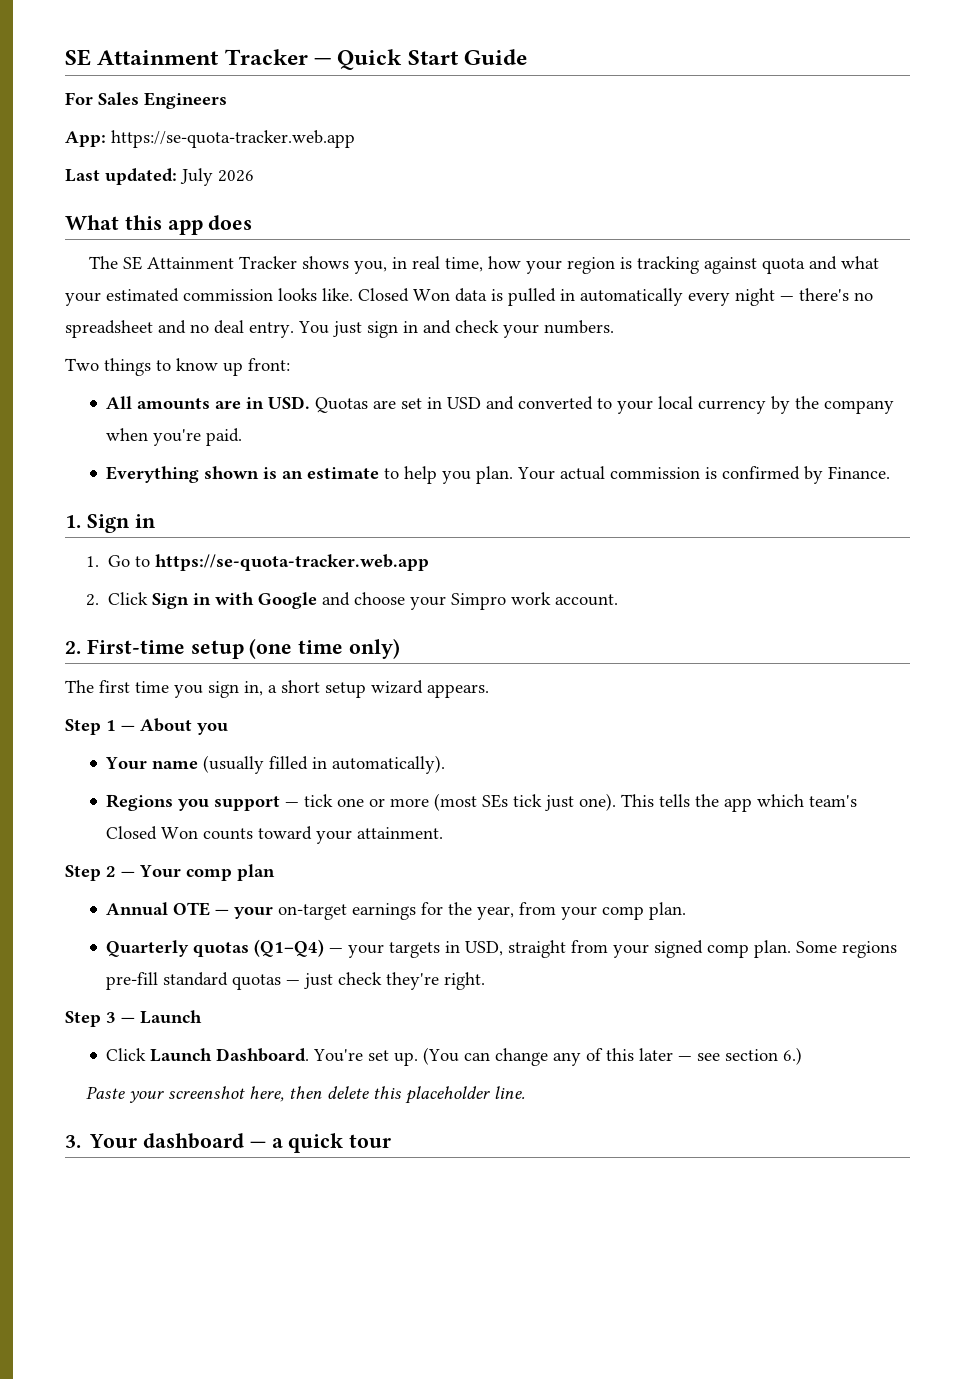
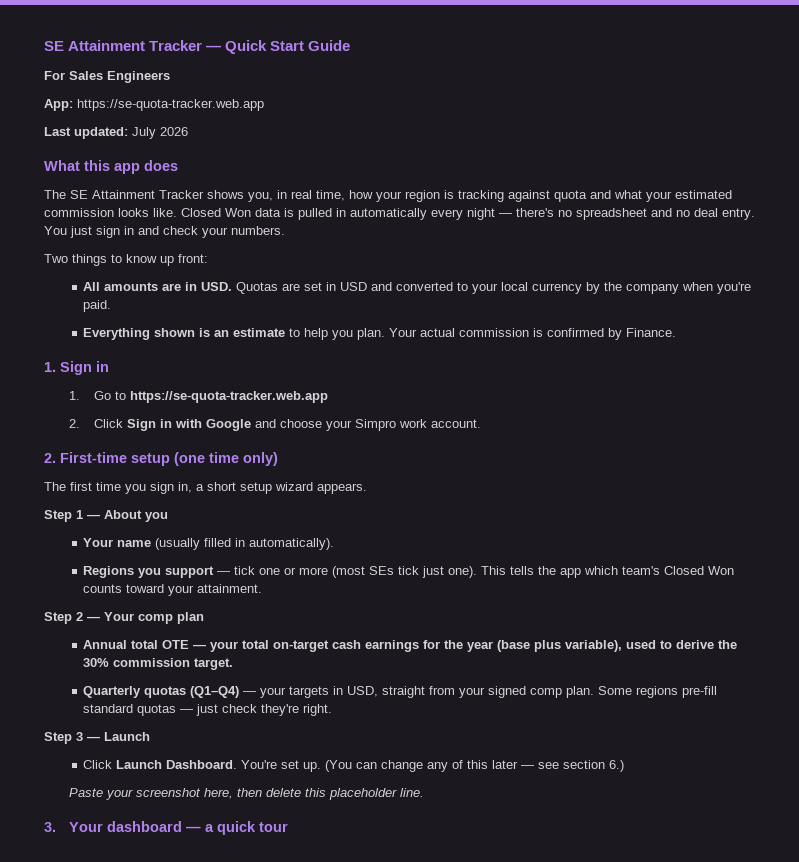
(169, 909) none -> [131,640,159,649] total
[278,902,687,920] on-target earnings for the year, from your comp plan. -> [242,640,738,652] [83,658,234,670] total on-target cash earnings for the year (base plus variable), used to derive the 30% commission target.

